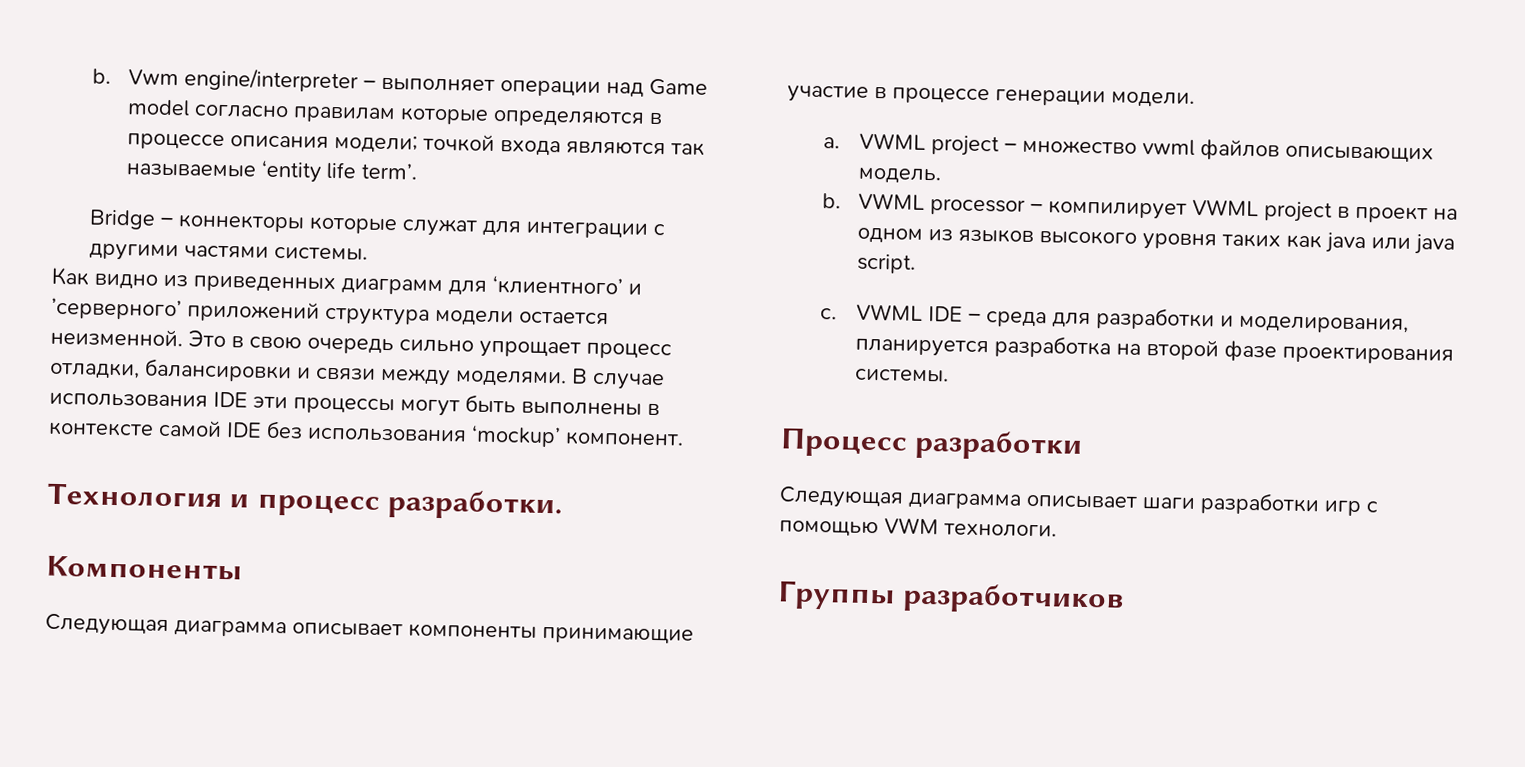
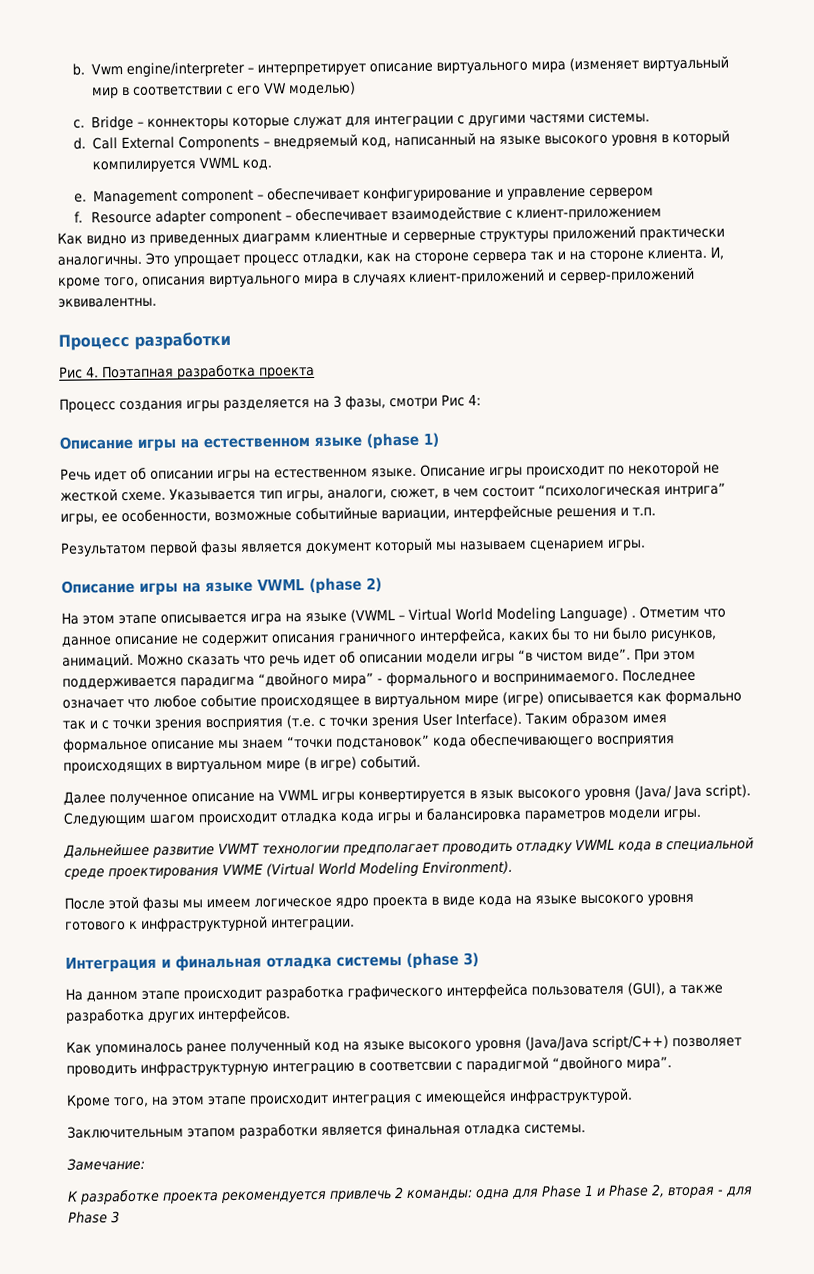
[381,77,709,98] [127,99,663,128] [127,133,706,157] [126,159,419,183] выполняет операции над Game model согласно правилам которые определяются в процессе описания модели; точкой входа являются так называемые ‘entity life term’. // -> [256,56,729,76] [91,81,356,99] [73,119,86,129] интерпретирует описание виртуального мира (изменяет виртуальный мир в соответствии с его VW моделью) // c.
(368, 253) none -> [73,130,730,151] [91,156,272,173] [74,186,654,205] [74,206,663,225] // d. Call External Components – внедряемый код, написанный на языке высокого уровня в который компилируется VWML код. // e. Management component – обеспечивает конфигурирование и управление сервером // f. Resource adapter component – обеспечивает взаимодействие с клиент-приложением
[448,274,642,296] [51,297,609,327] [50,327,672,360] [49,358,665,391] [49,391,660,417] [48,419,684,448] [47,482,564,521] [46,555,243,581] [45,613,694,645] [787,85,1195,108] [822,132,1435,164] [858,167,942,185] [821,192,1459,224] [857,227,1456,255] [857,253,917,274] [819,303,1410,334] [855,335,1455,365] [855,368,950,382] [780,427,1084,461] [779,486,1378,517] [779,517,1057,538] [777,580,1126,615] для ‘клиентного’ и ’серверного’ приложений структура модели остается неизменной. Это в свою очередь сильно упрощает процесс отладки, балансировки и связи между моделями. В случае использования IDE эти процессы могут быть выполнены в контексте самой IDE без использования ‘mockup’ компонент. // Технология и процесс разработки. // Компоненты // Следующая диаграмма описывает компоненты принимающие участие в процессе генерации модели. // a. VWML project – множество vwml файлов описывающих модель. // b. VWML processor – компилирует VWML project в проект на одном из языков высокого уровня таких как java или java script. // c. VWML IDE – среда для разработки и моделирования, планируется разработка на второй фазе проектирования системы. // Процесс разработки // Следующая диаграмма описывает шаги разработки игр с помощью VWM технологи. // Группы разработчиков -> [314,226,725,244] [57,246,724,267] [58,267,695,289] [58,297,157,308] [58,331,231,351] [59,364,315,380] [59,394,481,413] [59,432,439,452] [60,461,720,482] [60,482,726,502] [60,505,656,525] [60,538,646,557] [61,577,382,596] [61,605,726,625] [61,627,717,647] [62,648,696,668] [62,668,696,690] [62,689,742,709] [62,711,667,731] [63,732,675,753] [63,755,421,774] [63,784,751,806] [63,807,701,827] [63,837,754,859] [64,860,513,880] [64,893,694,911] [65,916,355,932] [65,952,479,973] [65,982,723,1002] [66,1007,291,1024] [66,1035,742,1056] [66,1056,672,1077] [66,1088,633,1109] [67,1122,586,1139] [67,1157,145,1171] [67,1184,753,1205] [68,1211,120,1224] клиентные и серверные структуры приложений практически аналогичны. Это упрощает процесс отладки, как на стороне сервера так и на стороне клиента. И, кроме того, описания виртуального мира в случаях клиент-приложений и сервер-приложений эквивалентны. // Процесс разработки // Рис 4. Поэтапная разработка проекта // Процесс создания игры разделяется на 3 фазы, смотри Рис 4: // Описание игры на естественном языке (phase 1) // Речь идет об описании игры на естественном языке. Описание игры происходит по некоторой не жесткой схеме. Указывается тип игры, аналоги, сюжет, в чем состоит “психологическая интрига” игры, ее особенности, возможные событийные вариации, интерфейсные решения и т.п. // Результатом первой фазы является документ который мы называем сценарием игры. // Описание игры на языке VWML (phase 2) // На этом этапе описывается игра на языке (VWML – Virtual World Modeling Language) . Отметим что данное описание не содержит описания граничного интерфейса, каких бы то ни было рисунков, анимаций. Можно сказать что речь идет об описании модели игры “в чистом виде”. При этом поддерживается парадигма “двойного мира” - формального и воспринимаемого. Последнее означает что любое событие происходящее в виртуальном мире (игре) описывается как формально так и с точки зрения восприятия (т.е. с точки зрения User Interface). Таким образом имея формальное описание мы знаем “точки подстановок” кода обеспечивающего восприятия происходящих в виртуальном мире (в игре) событий. // Далее полученное описание на VWML игры конвертируется в язык высокого уровня (Java/ Java script). Следующим шагом происходит отладка кода игры и балансировка параметров модели игры. // Дальнейшее развитие VWMT технологии предполагает проводить отладку VWML кода в специальной среде проектирования VWME (Virtual World Modeling Environment). // После этой фазы мы имеем логическое ядро проекта в виде кода на языке высокого уровня готового к инфраструктурной интеграции. // Интеграция и финальная отладка системы (phase 3) // На данном этапе происходит разработка графического интерфейса пользователя (GUI), а также разработка других интерфейсов. // Как упоминалось ранее полученный код на языке высокого уровня (Java/Java script/C++) позволяет проводить инфраструктурную интеграцию в соответсвии с парадигмой “двойного мира”. // Кроме того, на этом этапе происходит интеграция с имеющейся инфраструктурой. // Заключительным этапом разработки является финальная отладка системы. // Замечание: // К разработке проекта рекомендуется привлечь 2 команды: одна для Phase 1 и Phase 2, вторая - для Phase 3

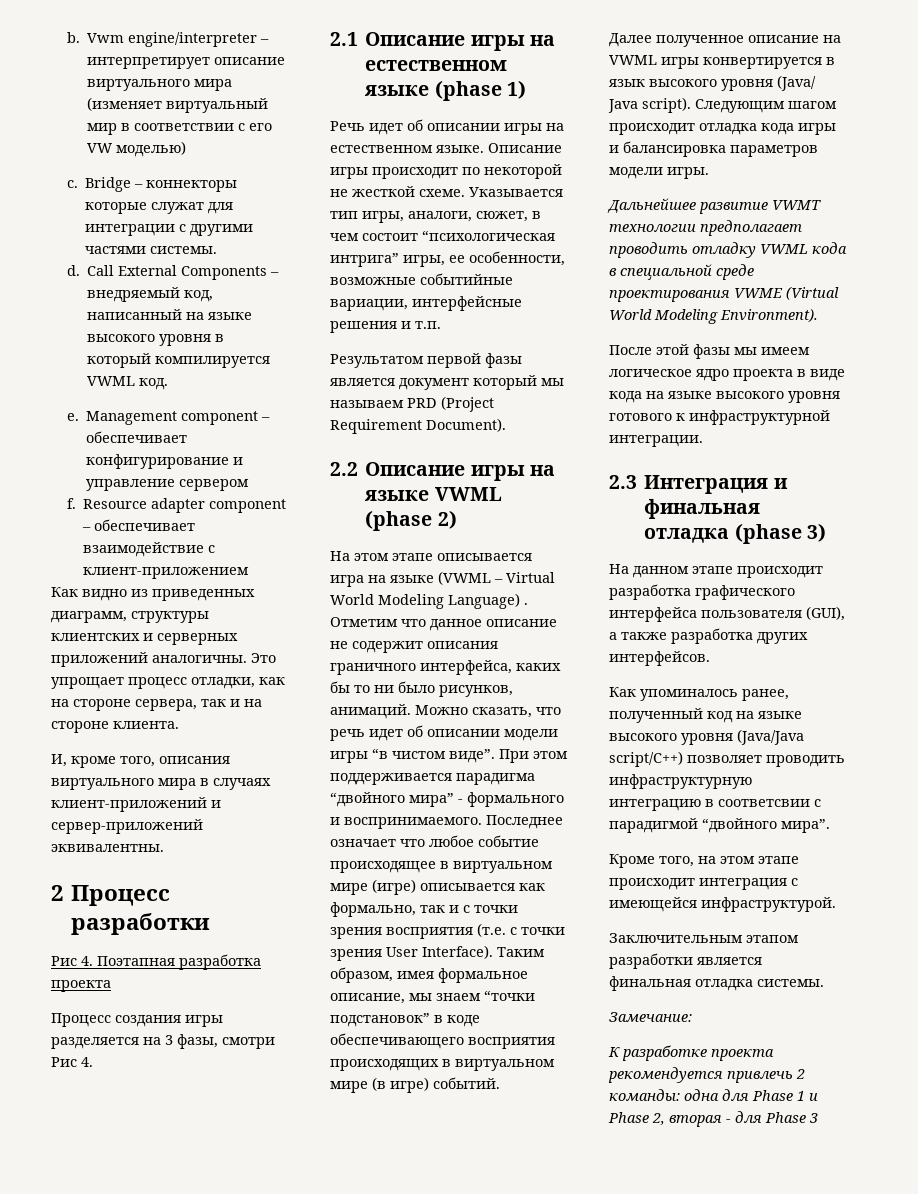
[242,226,725,245] диаграмм клиентные и серверные структуры приложений практически -> [51,611,209,623] [51,633,238,645] [51,652,148,667] диаграмм, структуры клиентских и серверных приложений
[472,251,527,264] сервера -> [135,699,197,711] сервера,
(707, 254) none -> (179, 725) //
(157, 302) none -> [51,885,64,901] 2
[468,394,481,406] 4: // -> [81,1057,93,1067] [330,32,358,46] 4. // 2.1
[529,539,646,552] сценарием игры. // -> [407,396,494,412] [330,418,506,434] [330,462,358,476] PRD (Project Requirement Document). // 2.2
[187,655,240,666] сказать -> [472,707,532,718] сказать,
[665,689,742,705] формально -> [330,902,416,917] формально,
[571,711,629,727] образом -> [330,967,393,983] образом,
[151,740,215,750] описание -> [330,993,405,1004] описание,
[433,737,467,748] кода -> [434,1015,480,1027] в коде
(355, 924) none -> [609,475,637,489] 2.3
[336,956,402,967] системы -> (730, 535) none
[186,1042,227,1055] ранее -> [742,689,789,701] ранее,

